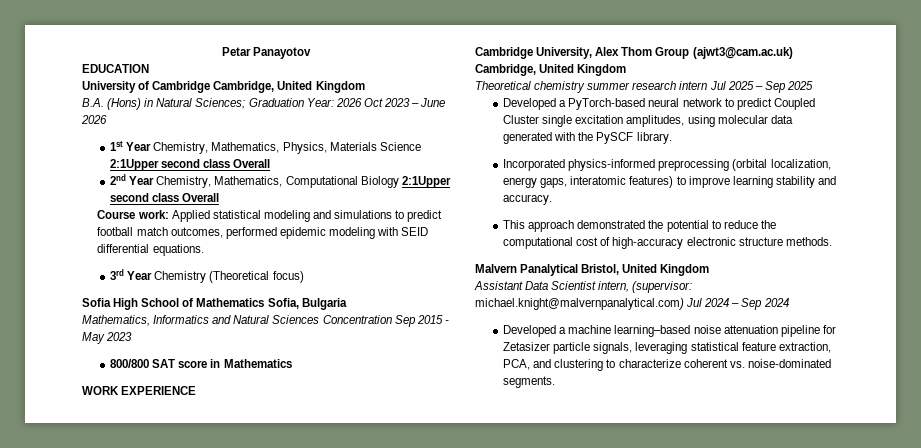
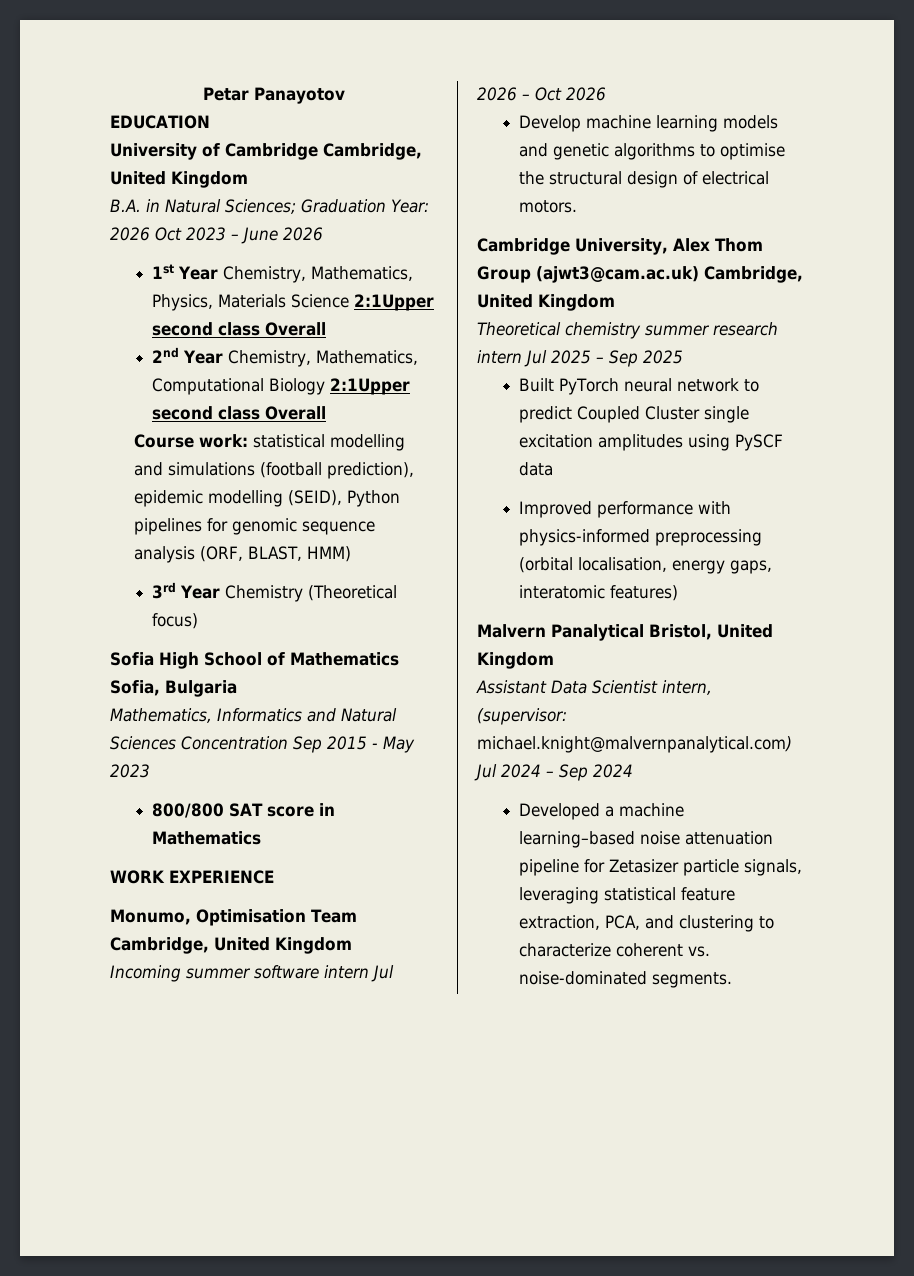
[107,98,142,110] (Hons) -> (141, 205) none
[171,210,443,222] [97,227,429,239] [97,244,204,256] Applied statistical modeling and simulations to predict football match outcomes, performed epidemic modeling with SEID differential equations. -> [253,434,406,451] [134,462,415,479] [134,490,401,507] [134,518,376,535] [134,546,352,563] statistical modelling and simulations (football prediction), epidemic modelling (SEID), Python pipelines for genomic sequence analysis (ORF, BLAST, HMM)
(197, 390) none -> [110,909,357,926] [110,937,352,954] [110,965,394,982] [477,87,606,101] [519,115,779,132] [519,143,786,160] [519,171,770,188] [519,200,578,213] // Monumo, Optimisation Team Cambridge, United Kingdom // Incoming summer software intern Jul 2026 – Oct 2026 // Develop machine learning models and genetic algorithms to optimise the structural design of electrical motors.
[503,98,646,110] Developed a PyTorch-based -> [519,378,620,395] Built PyTorch
[626,115,793,127] [503,132,672,144] [503,159,566,171] amplitudes, using molecular data generated with the PySCF library. // Incorporated -> [598,434,784,451] [519,462,554,476] [519,501,732,518] amplitudes using PySCF data // Improved performance with
[770,159,831,170] localization, -> [578,557,668,572] localisation,
[676,176,836,188] [503,194,553,205] [503,220,776,232] [503,237,832,249] to improve learning stability and accuracy. // This approach demonstrated the potential to reduce the computational cost of high-accuracy electronic structure methods. -> (679, 593) none

